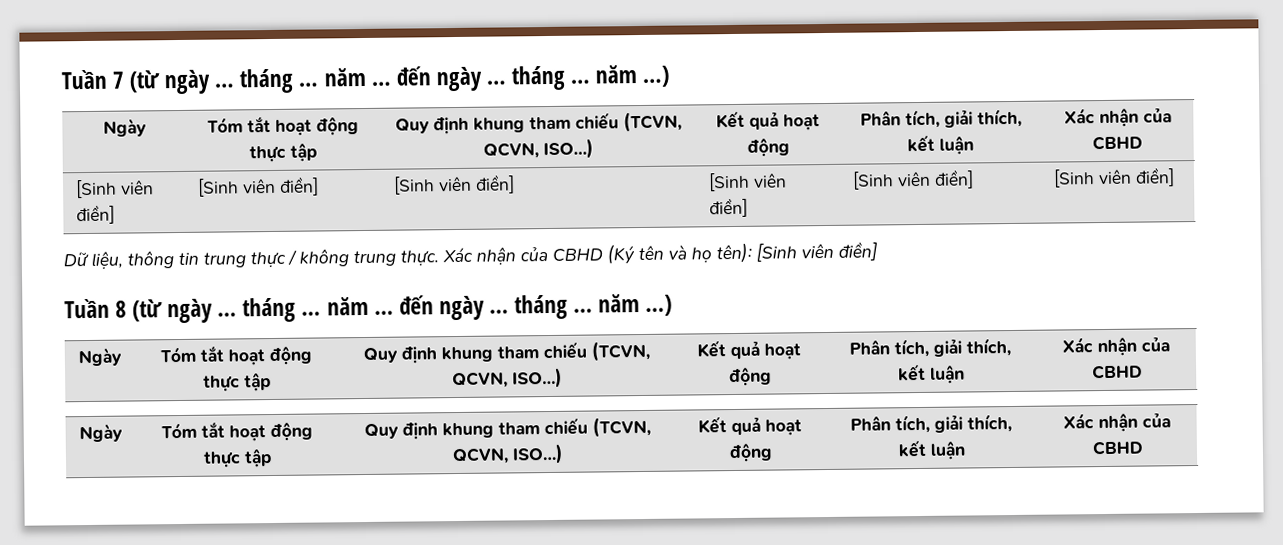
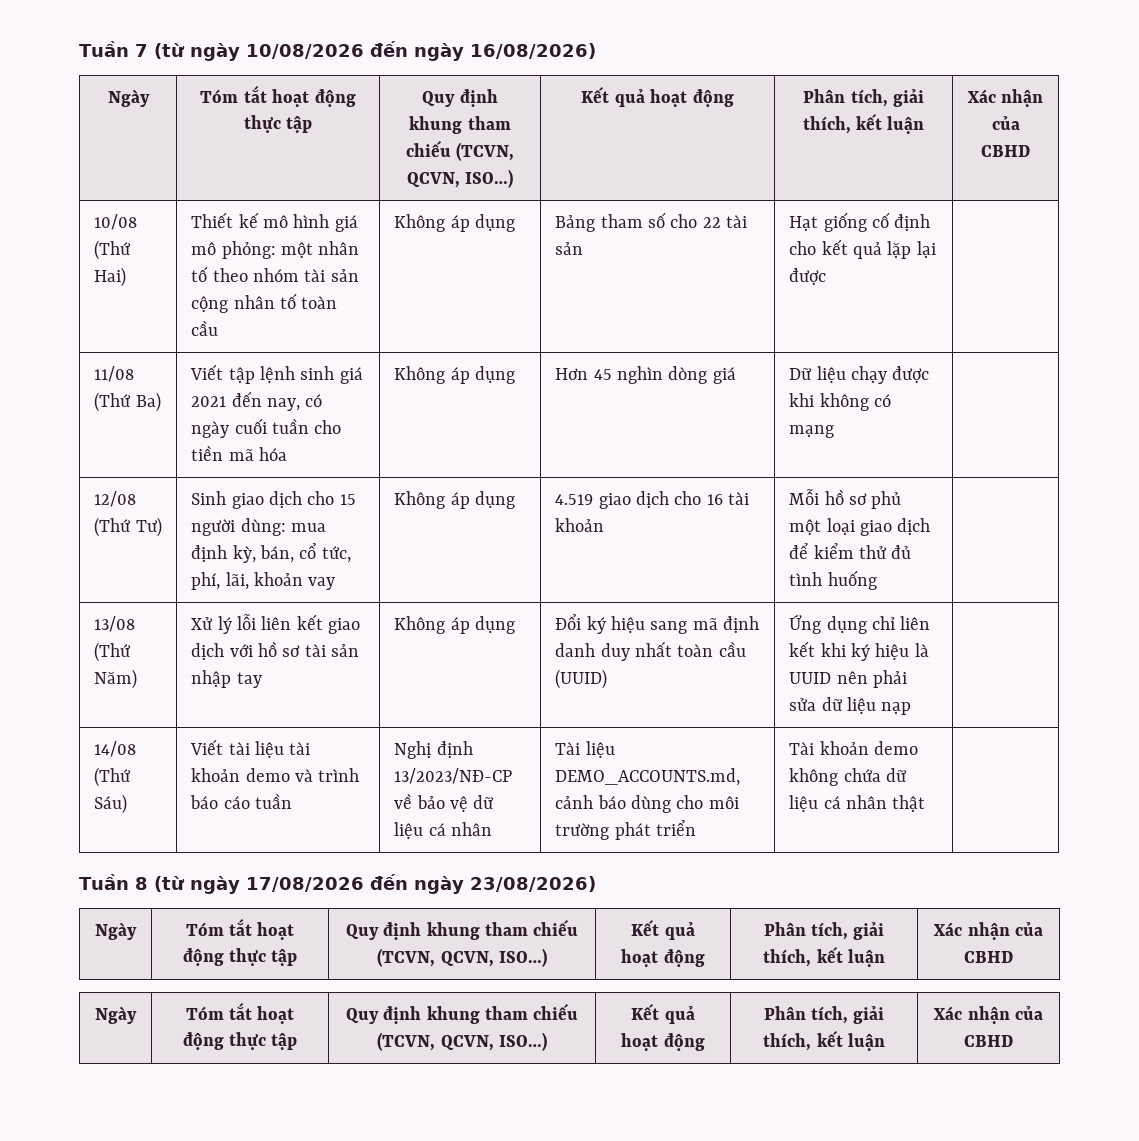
[214,65,670,94] … tháng … năm … đến ngày … tháng … năm …) -> [245,41,596,61] 10/08/2026 đến ngày 16/08/2026)
[74,179,154,199] [75,204,115,225] [196,176,319,197] [392,174,515,195] [707,172,787,192] [708,197,748,218] [851,169,974,190] [1052,167,1175,188] [63,241,878,269] [64,294,673,324] [Sinh viên điền] | [Sinh viên điền] | [Sinh viên điền] | [Sinh viên điền] | [Sinh viên điền] | [Sinh viên điền] // Dữ liệu, thông tin trung thực / không trung thực. Xác nhận của CBHD (Ký tên và họ tên): [Sinh viên điền] // Tuần 8 (từ ngày … tháng … năm … đến ngày … tháng … năm …) -> [94,214,138,230] [94,240,132,260] [94,267,127,287] [191,212,358,232] [191,241,360,259] [191,266,359,282] [191,293,338,313] [191,320,219,336] [394,214,516,232] [555,212,748,232] [555,242,584,255] [789,212,931,232] [789,239,936,259] [789,268,827,285] [94,366,135,382] [94,392,161,412] [190,364,363,384] [191,391,323,411] [191,418,342,438] [191,445,288,461] [394,366,516,384] [555,366,736,384] [789,366,930,384] [789,393,892,411] [789,425,835,438] [94,491,137,507] [94,517,162,537] [191,491,356,509] [191,518,327,536] [191,543,351,563] [191,572,336,590] [394,491,516,509] [555,491,750,509] [555,518,605,532] [789,489,902,509] [789,518,931,536] [789,543,912,559] [789,570,877,590] [94,616,136,632] [94,642,132,662] [94,669,138,689] [191,614,361,634] [191,641,360,660] [191,670,262,688] [394,616,516,634] [555,614,760,634] [555,641,746,661] [555,669,608,689] [789,614,931,634] [789,641,929,661] [789,670,908,688] [789,697,912,715] [94,741,137,757] [94,767,132,787] [94,794,128,814] [190,739,311,758] [191,768,360,782] [190,793,293,809] [394,741,473,759] [394,768,513,784] [394,793,495,812] [394,822,493,839] [555,741,615,758] [555,768,741,786] [555,795,739,813] [555,820,697,840] [789,741,919,755] [789,768,908,786] [789,795,926,812] [79,874,596,894] 10/08 (Thứ Hai) | Thiết kế mô hình giá mô phỏng: một nhân tố theo nhóm tài sản cộng nhân tố toàn cầu | Không áp dụng | Bảng tham số cho 22 tài sản | Hạt giống cố định cho kết quả lặp lại được | // 11/08 (Thứ Ba) | Viết tập lệnh sinh giá 2021 đến nay, có ngày cuối tuần cho tiền mã hóa | Không áp dụng | Hơn 45 nghìn dòng giá | Dữ liệu chạy được khi không có mạng | // 12/08 (Thứ Tư) | Sinh giao dịch cho 15 người dùng: mua định kỳ, bán, cổ tức, phí, lãi, khoản vay | Không áp dụng | 4.519 giao dịch cho 16 tài khoản | Mỗi hồ sơ phủ một loại giao dịch để kiểm thử đủ tình huống | // 13/08 (Thứ Năm) | Xử lý lỗi liên kết giao dịch với hồ sơ tài sản nhập tay | Không áp dụng | Đổi ký hiệu sang mã định danh duy nhất toàn cầu (UUID) | Ứng dụng chỉ liên kết khi ký hiệu là UUID nên phải sửa dữ liệu nạp | // 14/08 (Thứ Sáu) | Viết tài liệu tài khoản demo và trình báo cáo tuần | Nghị định 13/2023/NĐ-CP về bảo vệ dữ liệu cá nhân | Tài liệu DEMO_ACCOUNTS.md, cảnh báo dùng cho môi trường phát triển | Tài khoản demo không chứa dữ liệu cá nhân thật | // Tuần 8 (từ ngày 17/08/2026 đến ngày 23/08/2026)

